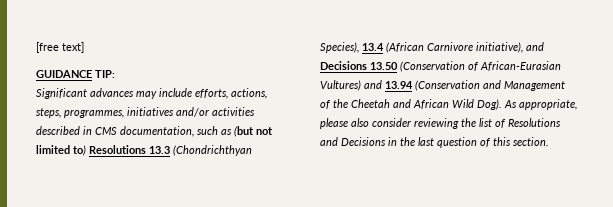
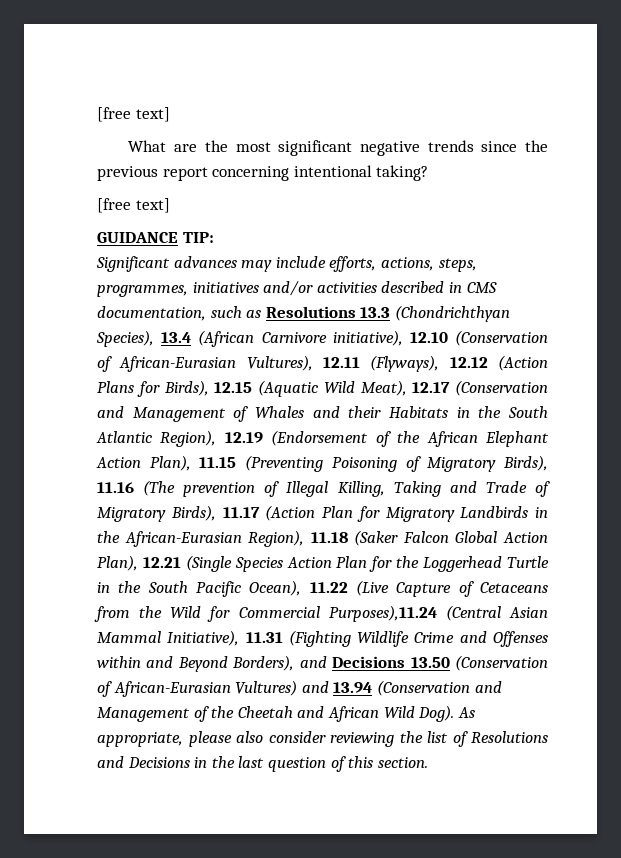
[36,42,84,53] [free text] -> [97,107,170,122] [128,140,548,156] [97,165,429,181] [97,198,170,213] [free text] // What are the most significant negative trends since the previous report concerning intentional taking? // [free text]
[234,126,273,137] [36,145,86,156] (but not limited to) -> (262, 314) none
(523, 47) none -> [409,330,548,346] [97,355,548,372] [97,380,548,397] [97,406,548,422] [96,430,549,447] [96,455,548,472] [97,480,550,497] [97,505,548,522] [97,530,548,547] [97,555,550,572] [97,580,548,597] [94,605,548,622] [97,630,548,647] [97,655,295,672] 12.10 (Conservation of African-Eurasian Vultures), 12.11 (Flyways), 12.12 (Action Plans for Birds), 12.15 (Aquatic Wild Meat), 12.17 (Conservation and Management of Whales and their Habitats in the South Atlantic Region), 12.19 (Endorsement of the African Elephant Action Plan), 11.15 (Preventing Poisoning of Migratory Birds), 11.16 (The prevention of Illegal Killing, Taking and Trade of Migratory Birds), 11.17 (Action Plan for Migratory Landbirds in the African-Eurasian Region), 11.18 (Saker Falcon Global Action Plan), 12.21 (Single Species Action Plan for the Loggerhead Turtle in the South Pacific Ocean), 11.22 (Live Capture of Cetaceans from the Wild for Commercial Purposes),11.24 (Central Asian Mammal Initiative), 11.31 (Fighting Wildlife Crime and Offenses within and Beyond Borders),

